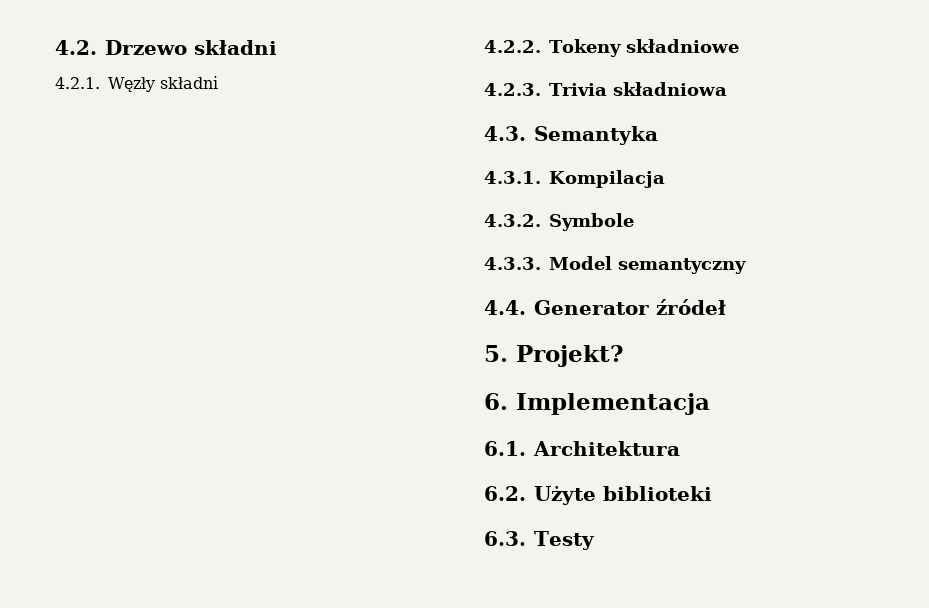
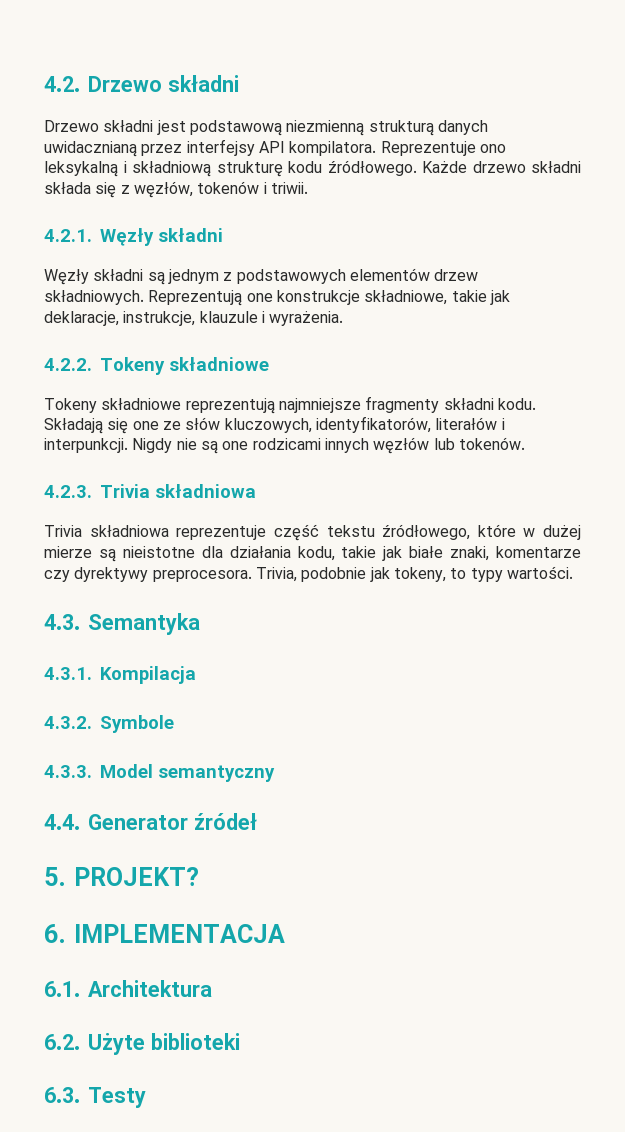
[55,76,218,92] [484,39,739,57] [484,82,727,96] 4.2.1. Węzły składni // 4.2.2. Tokeny składniowe // 4.2.3. Trivia składniowa -> [44,120,488,136] [44,139,506,157] [44,160,581,177] [44,181,308,198] [44,228,223,246] [44,268,479,285] [44,290,510,306] [44,311,344,326] [44,357,269,375] [44,396,536,414] [44,416,505,434] [44,437,525,454] [44,484,256,498] [44,524,581,541] [44,546,581,562] [44,566,573,582] Drzewo składni jest podstawową niezmienną strukturą danych uwidacznianą przez interfejsy API kompilatora. Reprezentuje ono leksykalną i składniową strukturę kodu źródłowego. Każde drzewo składni składa się z węzłów, tokenów i triwii. // 4.2.1. Węzły składni // Węzły składni są jednym z podstawowych elementów drzew składniowych. Reprezentują one konstrukcje składniowe, takie jak deklaracje, instrukcje, klauzule i wyrażenia. // 4.2.2. Tokeny składniowe // Tokeny składniowe reprezentują najmniejsze fragmenty składni kodu. Składają się one ze słów kluczowych, identyfikatorów, literałów i interpunkcji. Nigdy nie są one rodzicami innych węzłów lub tokenów. // 4.2.3. Trivia składniowa // Trivia składniowa reprezentuje część tekstu źródłowego, które w dużej mierze są nieistotne dla działania kodu, takie jak białe znaki, komentarze czy dyrektywy preprocesora. Trivia, podobnie jak tokeny, to typy wartości.
[516,345,623,367] Projekt? -> [74,867,199,886] PROJEKT?
[516,393,710,415] Implementacja -> [74,924,285,943] IMPLEMENTACJA

